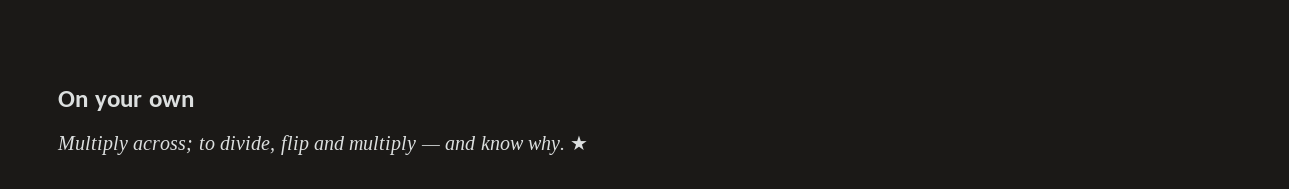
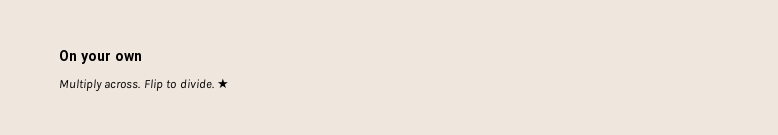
[133,135,565,155] across; to divide, flip and multiply — and know why. -> [104,79,214,91] across. Flip to divide.

